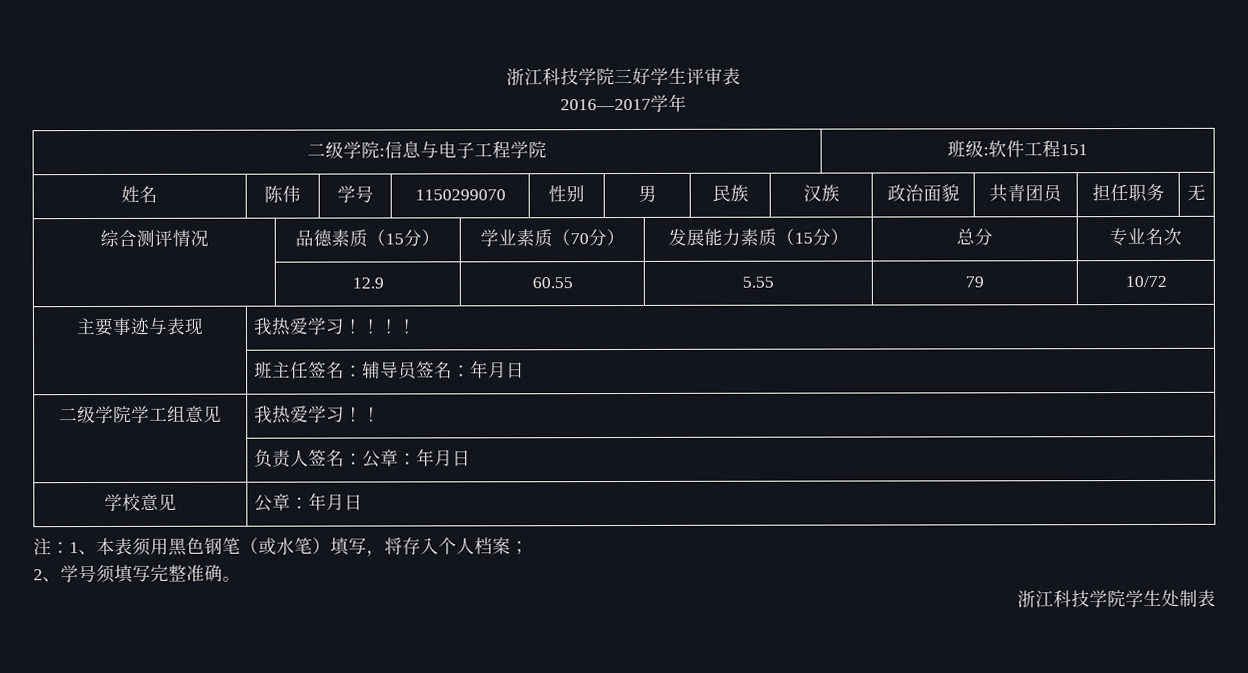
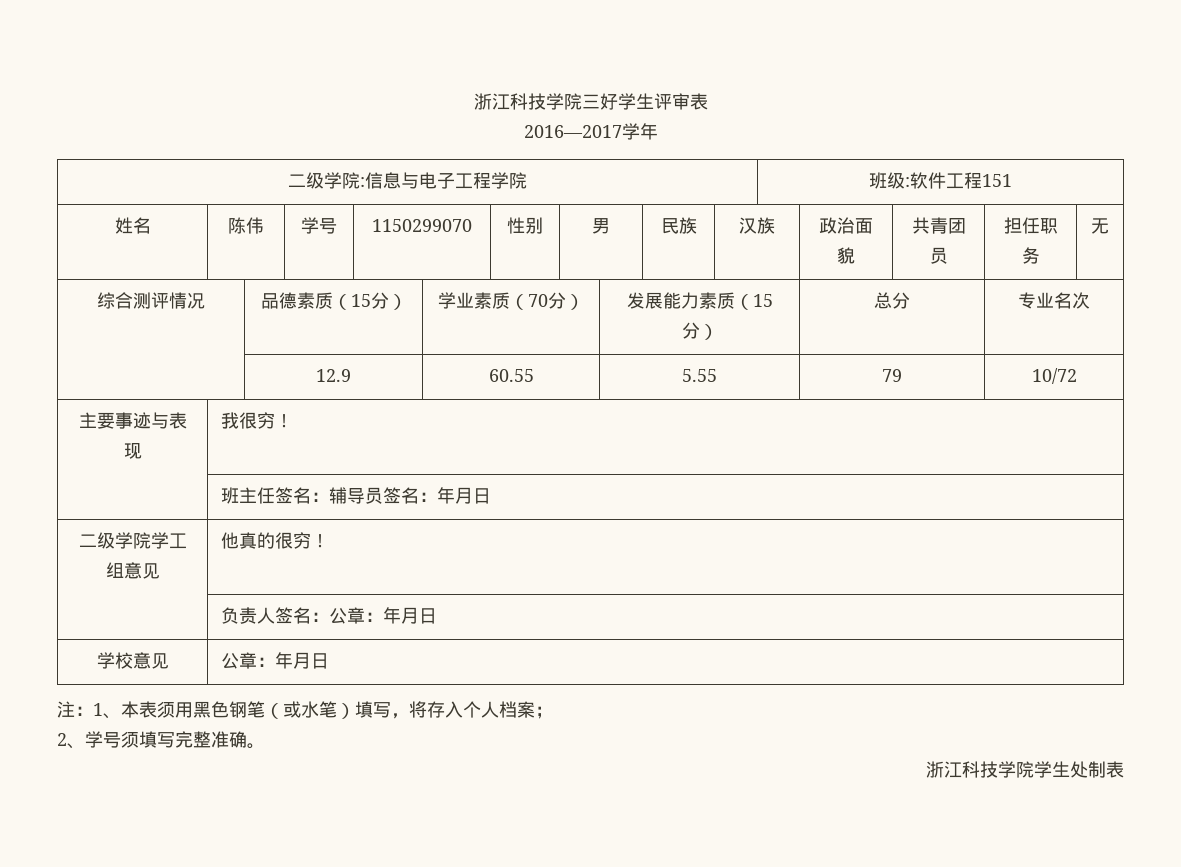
[270,317,398,336] 热爱学习！！！ -> [238,412,275,429] 很穷
[253,405,363,424] 我热爱学习！ -> [220,532,311,549] 他真的很穷

